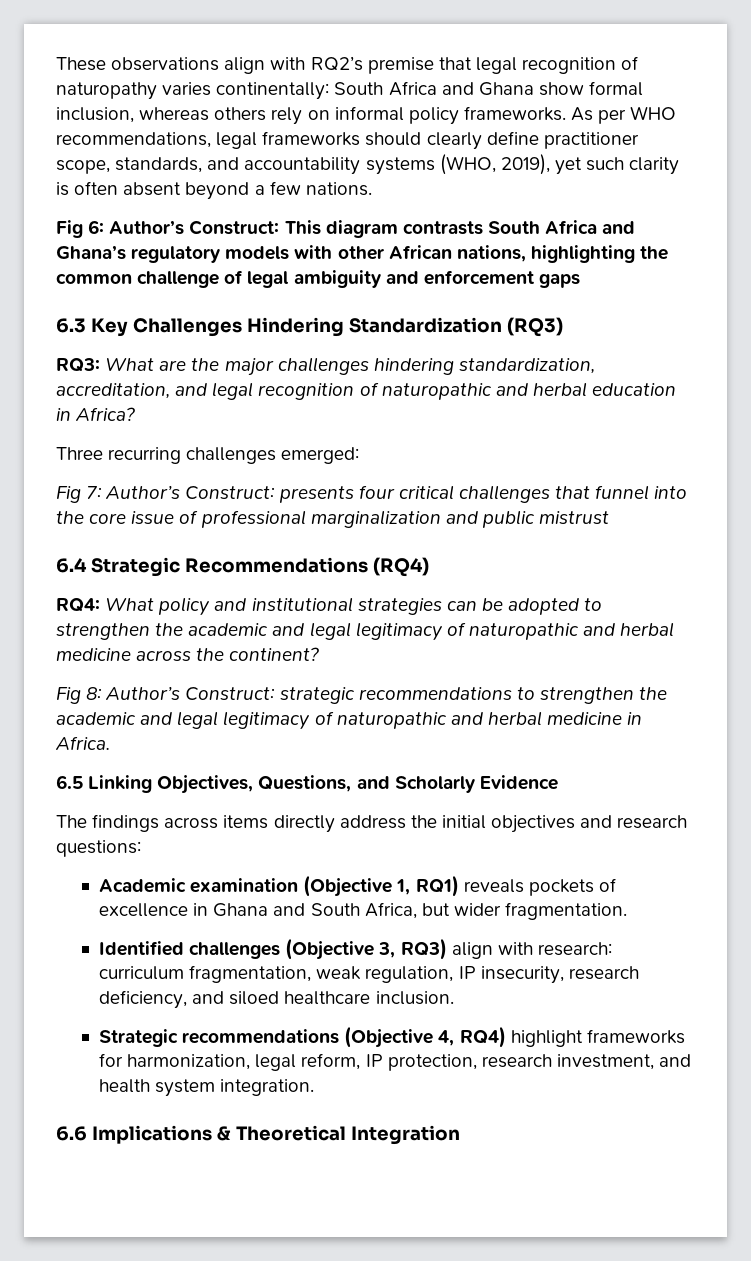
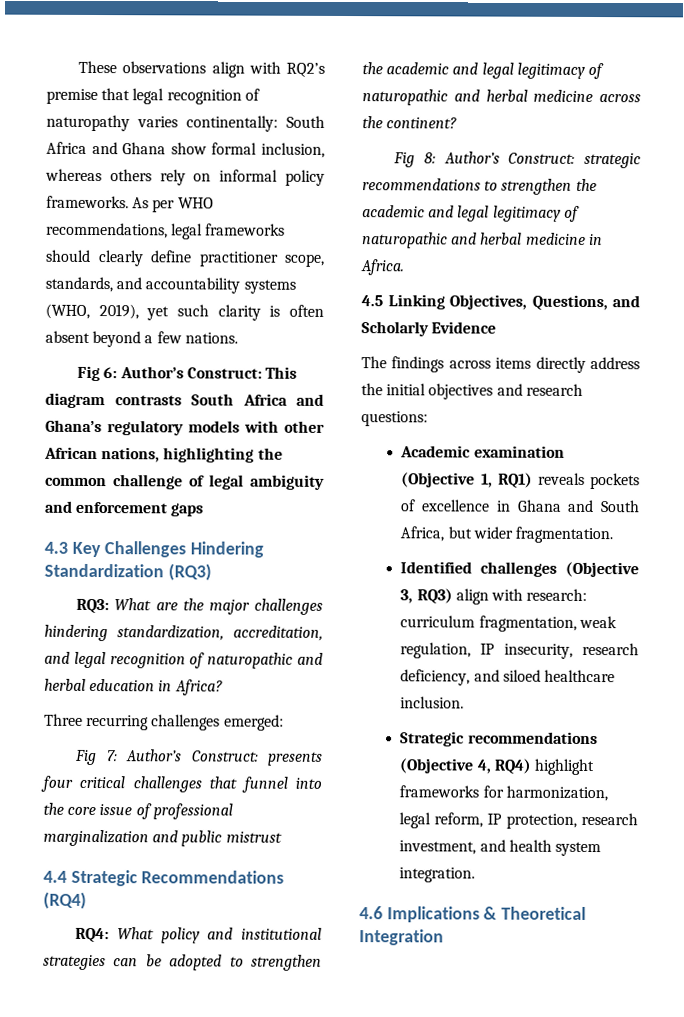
[56,318,86,333] 6.3 -> [44,541,68,554] 4.3
[56,558,87,573] 6.4 -> [43,870,67,883] 4.4
[56,775,83,789] 6.5 -> [361,295,383,307] 4.5
[56,1126,87,1141] 6.6 -> [359,906,383,920] 4.6

